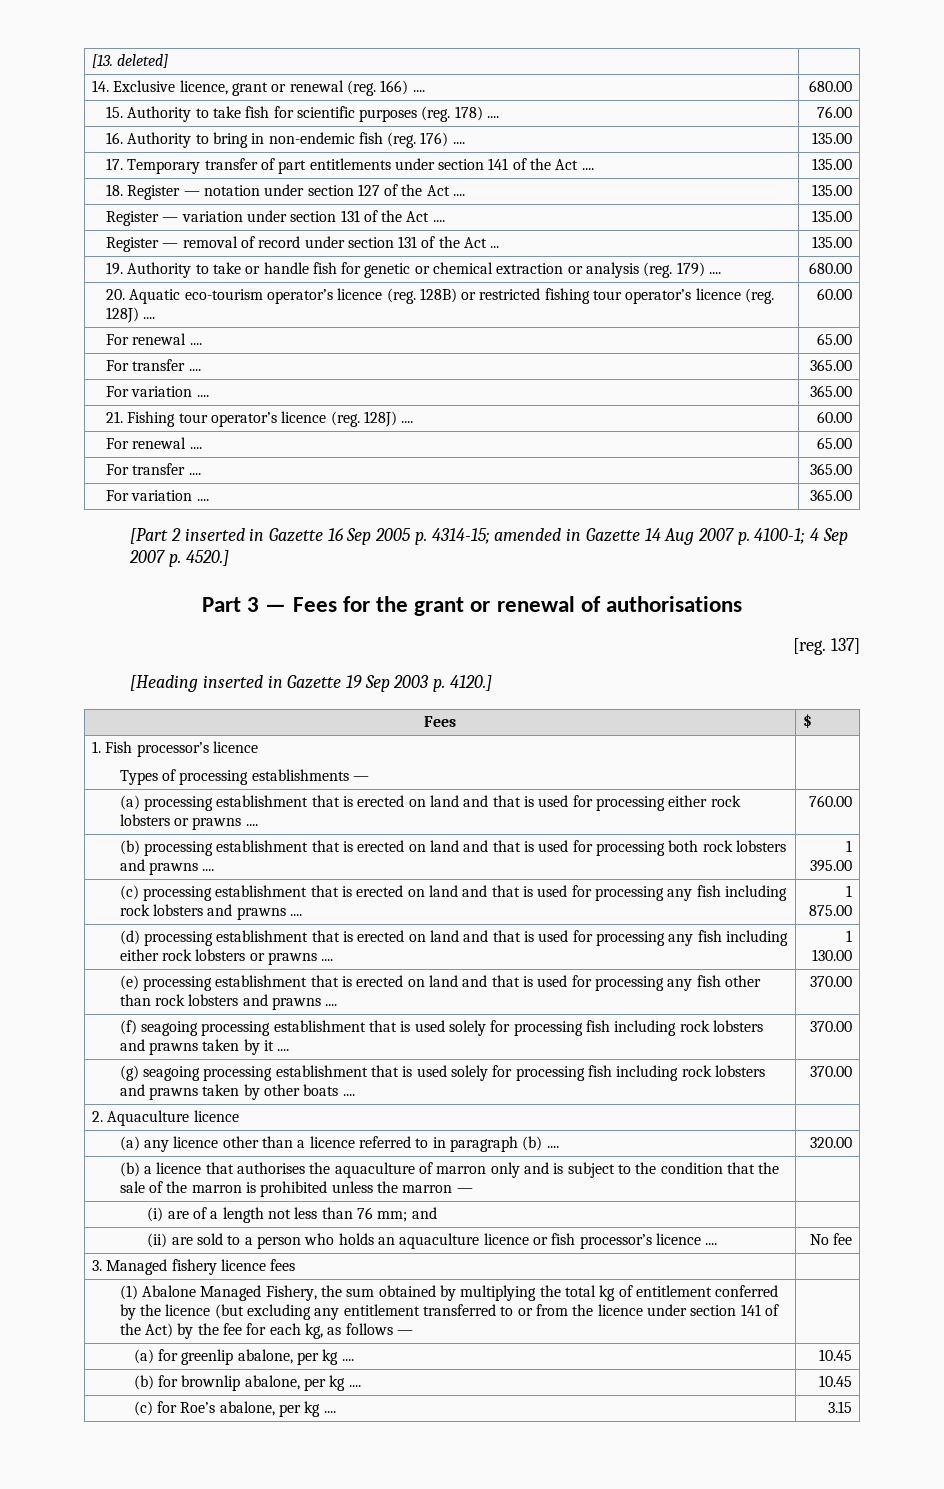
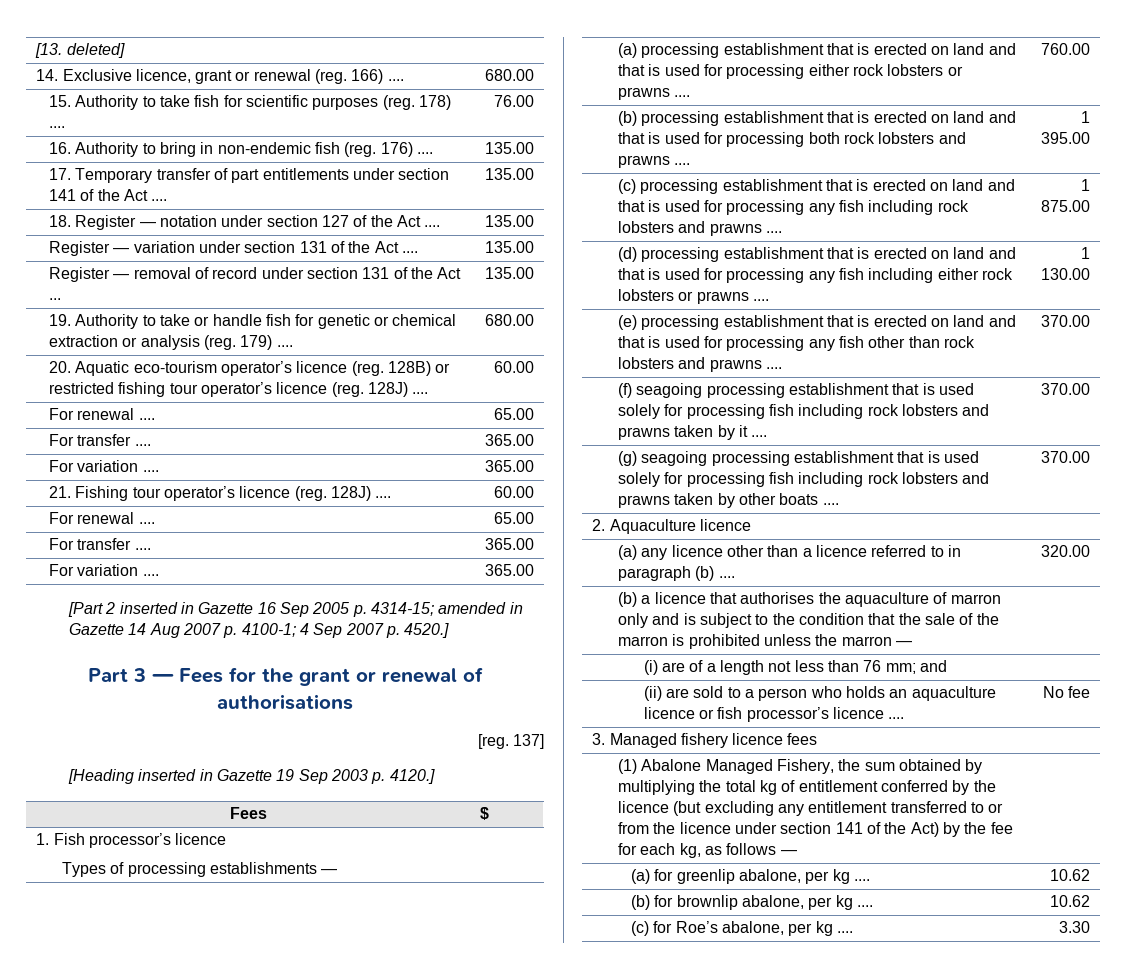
[818,1349,852,1361] 10.45 -> [1049,869,1090,881] 10.62
[818,1375,852,1387] 10.45 -> [1049,895,1090,907] 10.62
[827,1401,852,1413] 3.15 -> [1058,921,1090,933] 3.30

